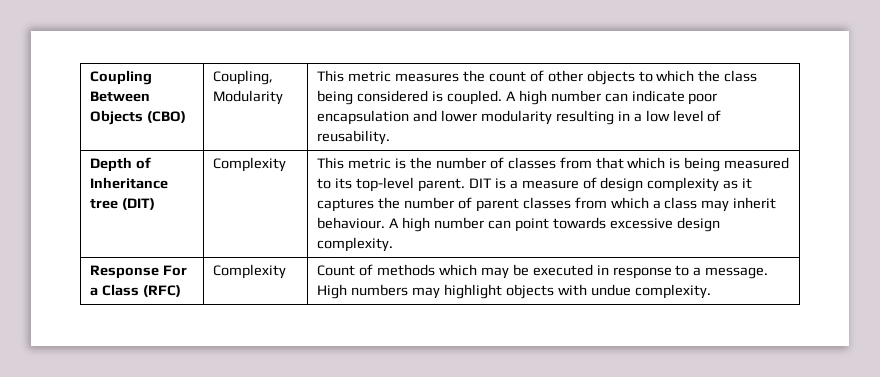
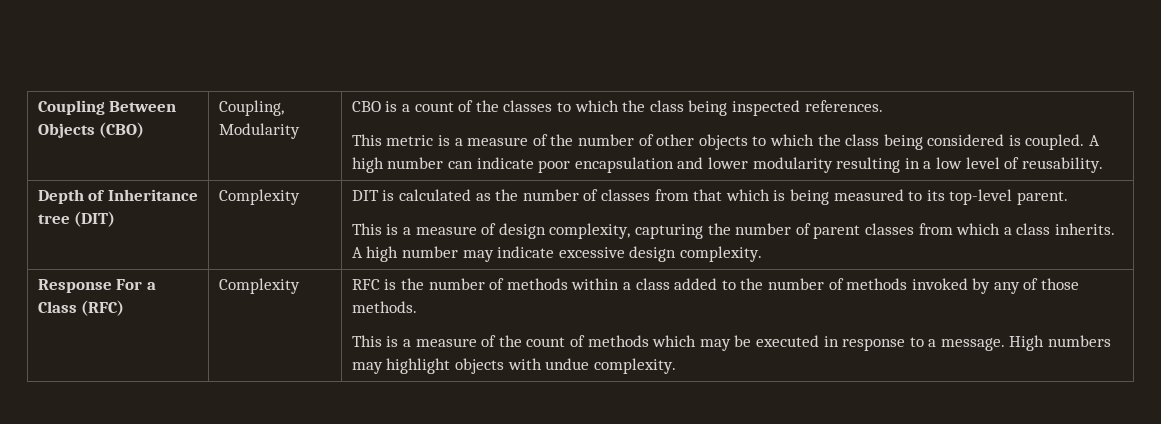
[317,70,526,82] This metric measures the count -> [351,100,883,116] [351,134,634,146] CBO is a count of the classes to which the class being inspected references. // This metric is a measure of the number
[317,157,407,169] This metric is -> [351,189,491,201] DIT is calculated as
[468,178,492,188] DIT -> [351,223,382,235] // This
[647,177,753,192] [317,198,375,212] complexity as it captures -> [549,223,703,239] complexity, capturing
[701,197,777,212] [317,217,606,232] may inherit behaviour. A high number can point towards -> [1054,223,1115,235] [351,246,555,262] inherits. A high number may indicate
[317,265,356,276] Count -> [351,278,1080,294] [351,301,417,313] [351,335,566,347] RFC is the number of methods within a class added to the number of methods invoked by any of those methods. // This is a measure of the count

